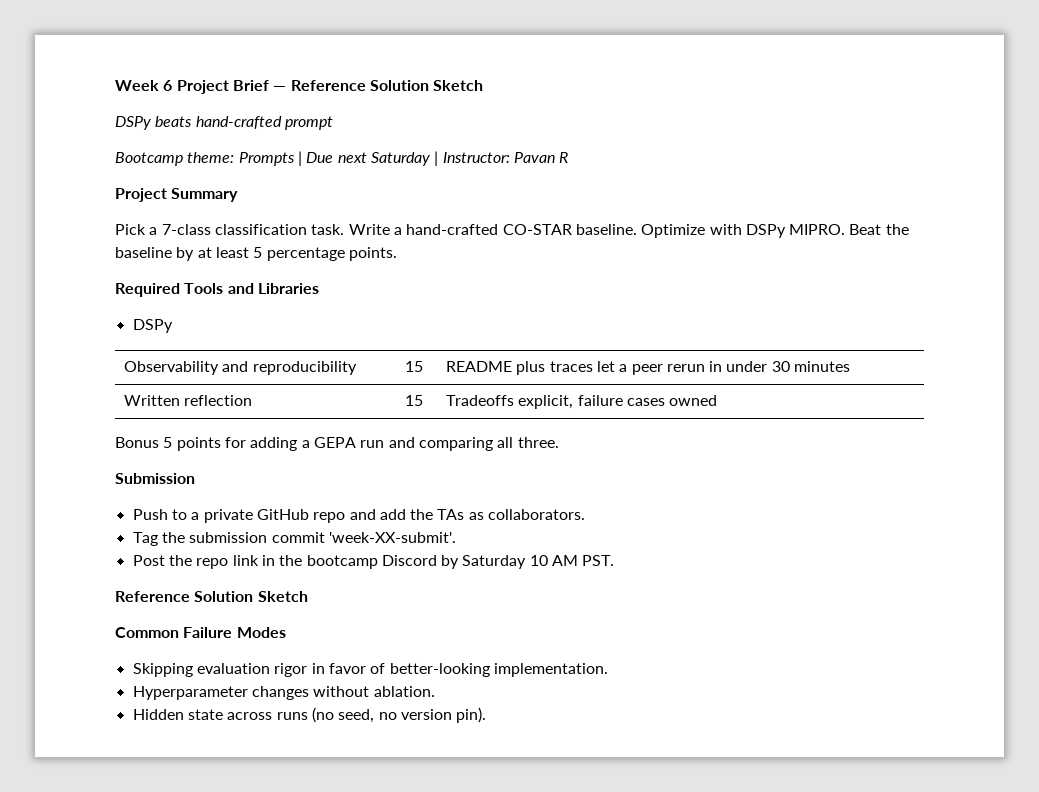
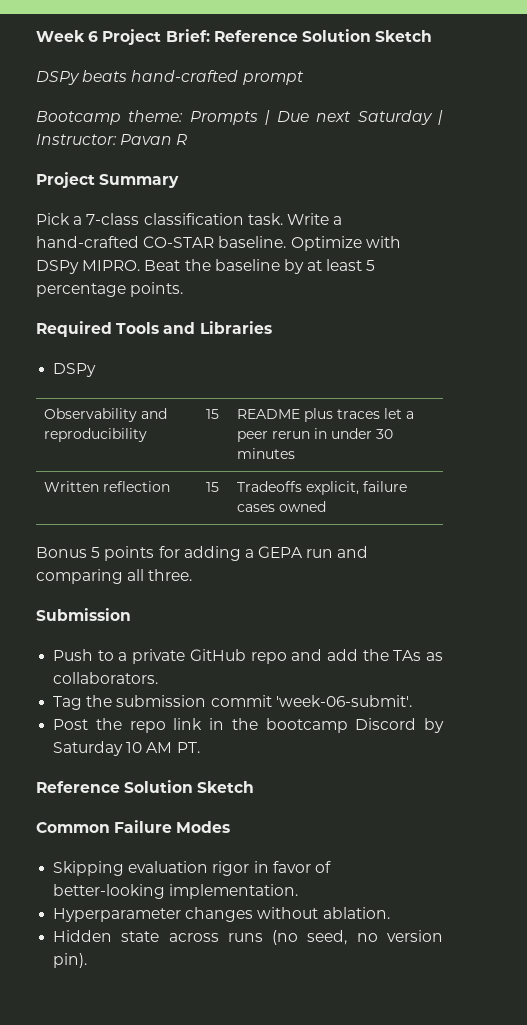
[232,80,287,91] Brief — -> [165,29,210,42] Brief:
[328,532,456,543] 'week-XX-submit'. -> [275,695,412,707] 'week-06-submit'.
[582,555,615,566] PST. -> [176,742,200,753] PT.

